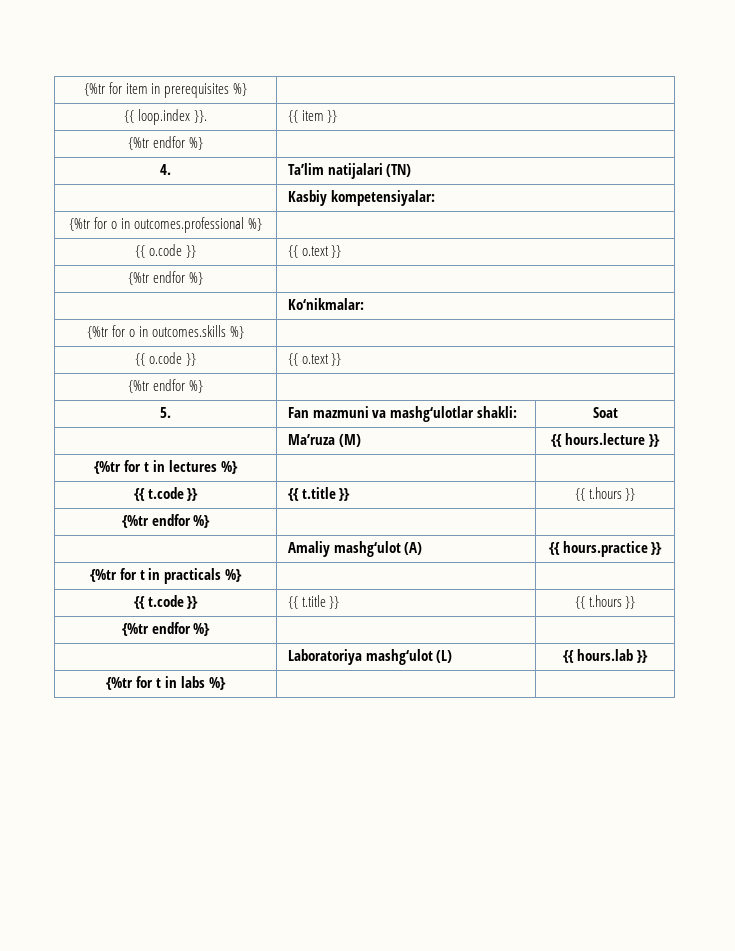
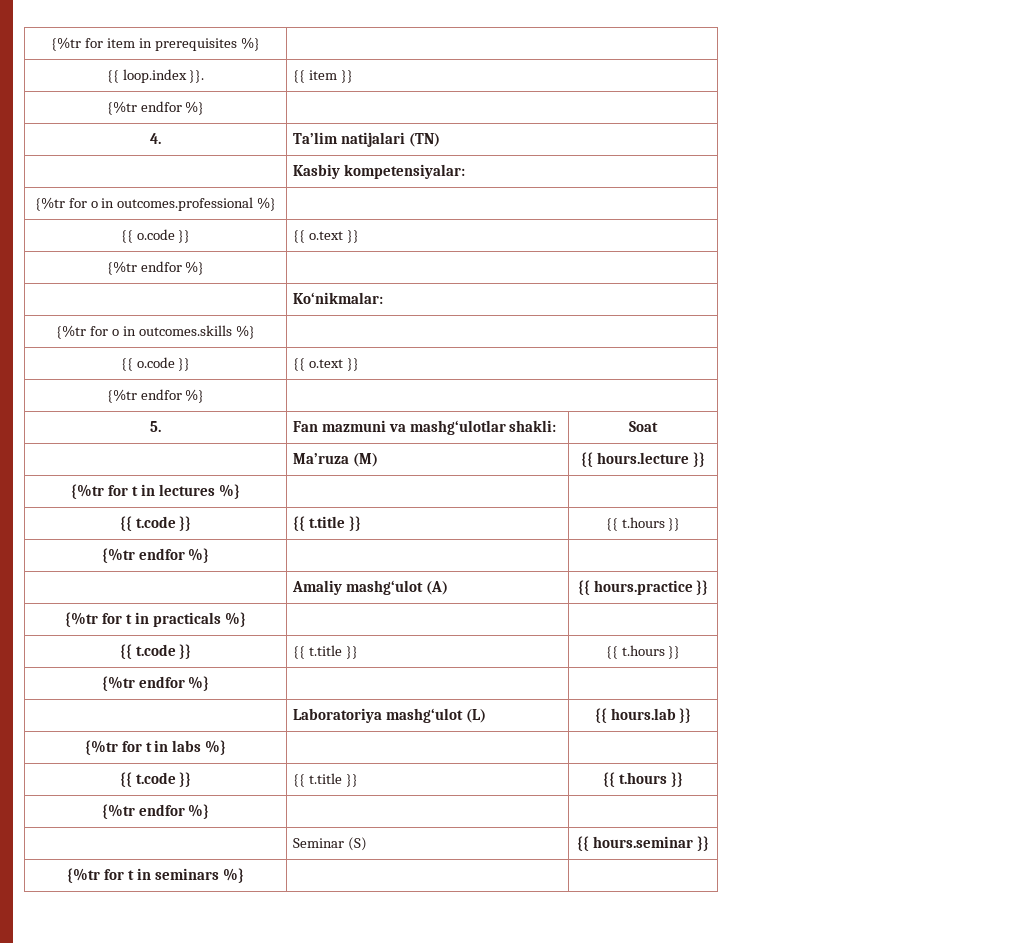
(226, 683) none -> [119,772,192,787] [292,773,358,787] [603,772,683,787] [101,804,210,819] [292,837,367,851] [577,836,709,851] [67,868,244,883] // {{ t.code }} | {{ t.title }} | {{ t.hours }} // {%tr endfor %} | | // | Seminar (S) | {{ hours.seminar }} // {%tr for t in seminars %} | |

